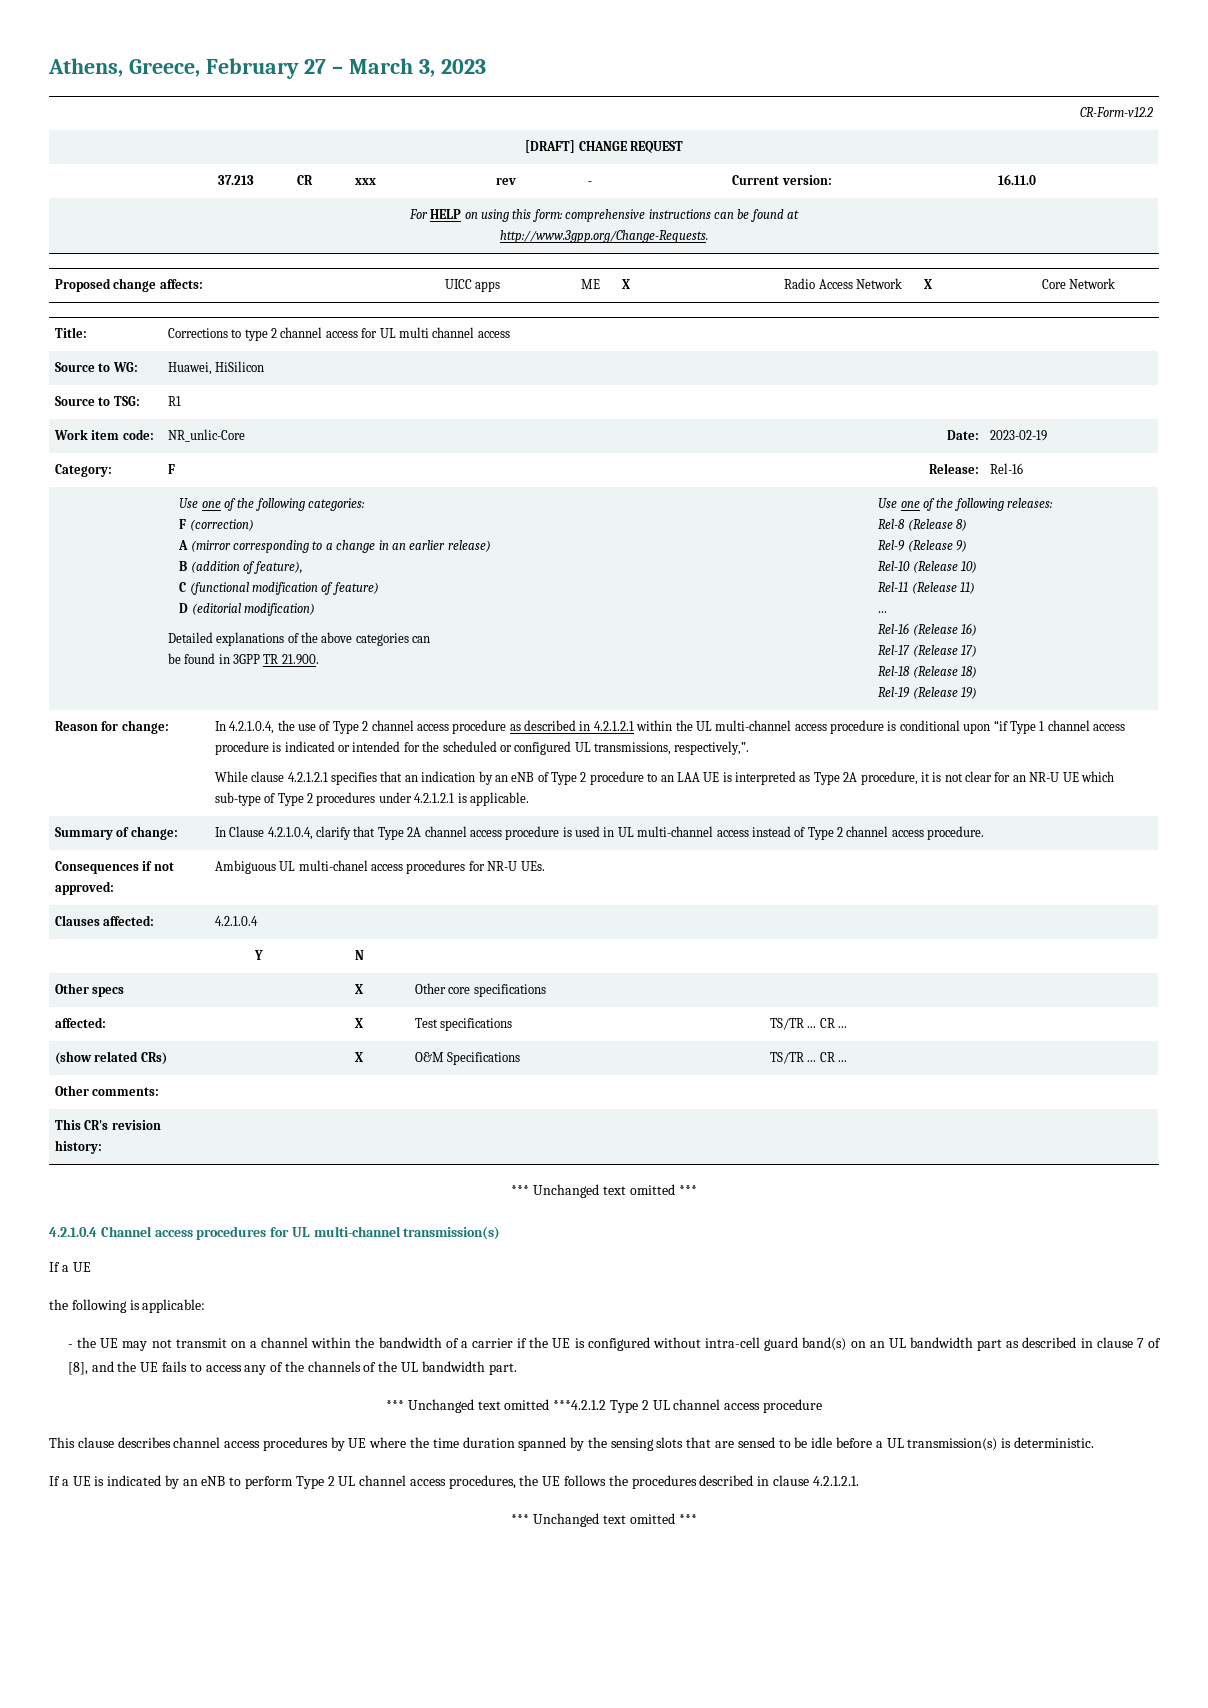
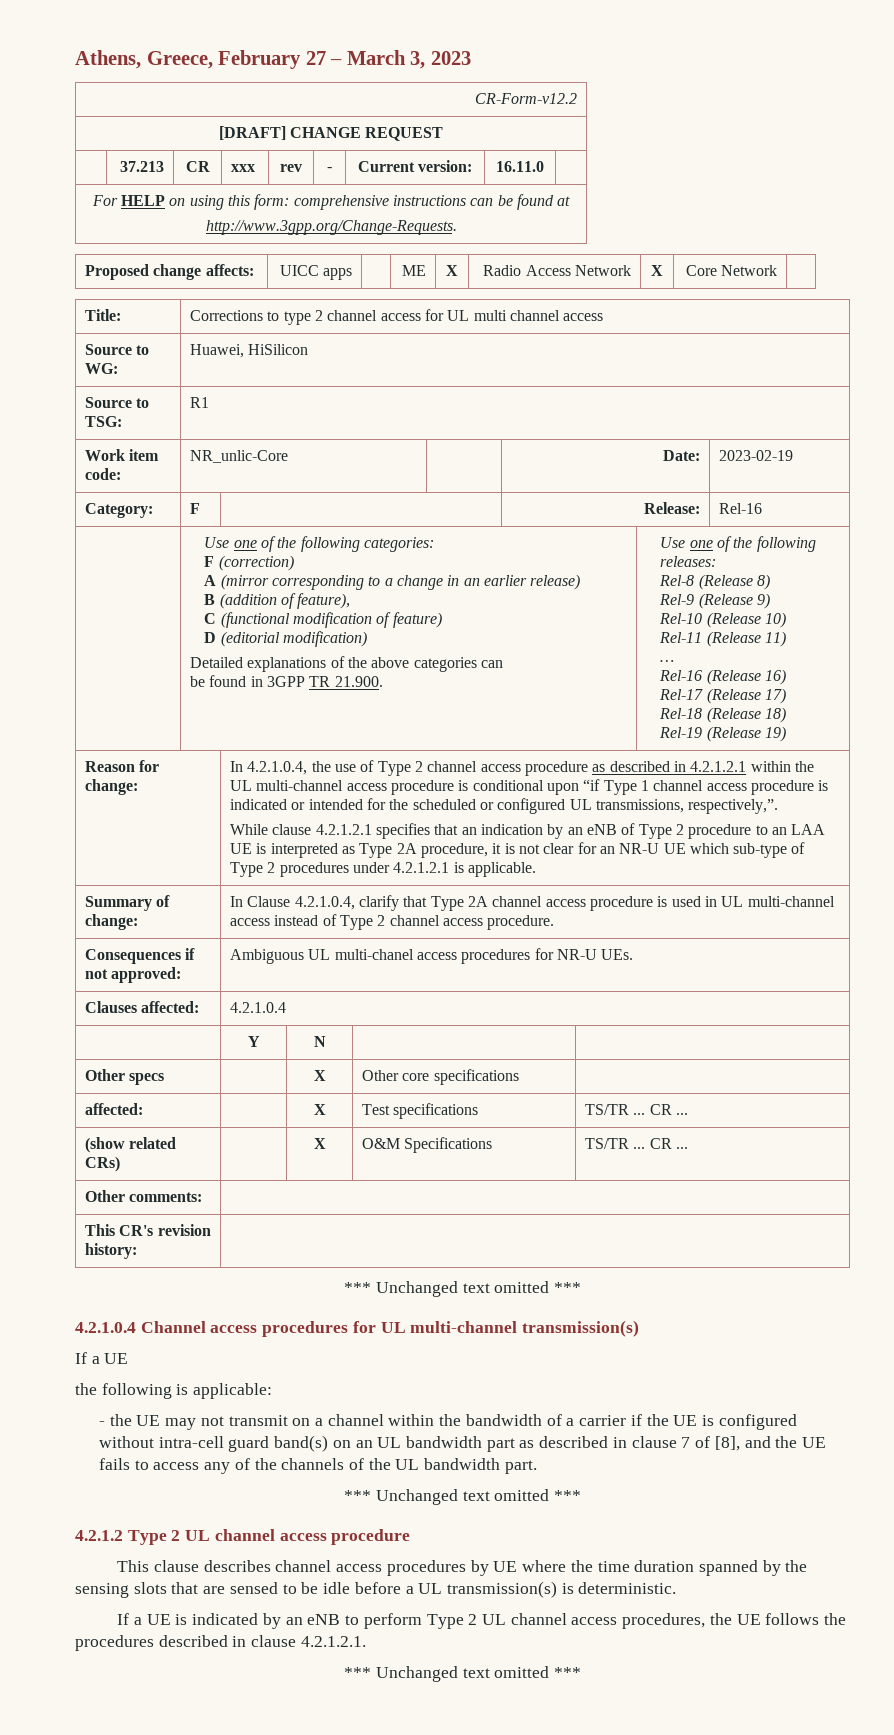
[553,1400,607,1410] ***4.2.1.2 -> [553,1490,581,1501] [75,1530,123,1541] *** // 4.2.1.2

